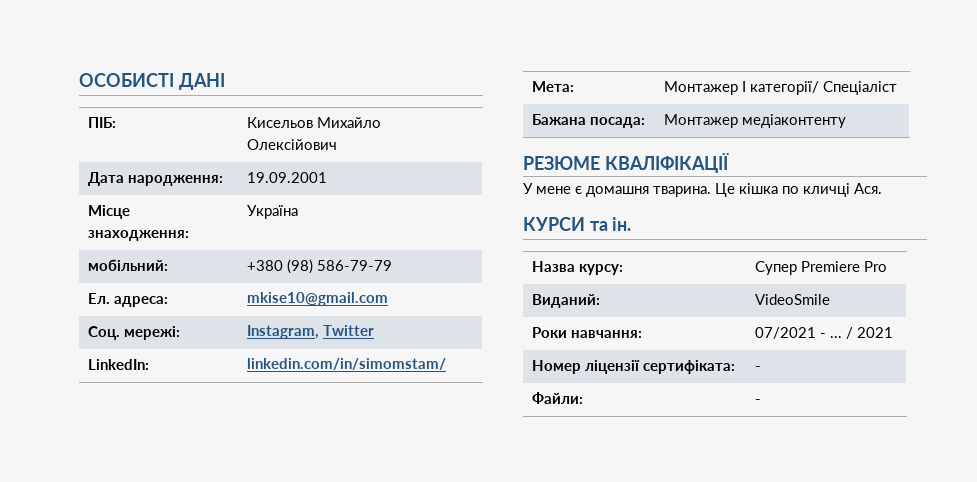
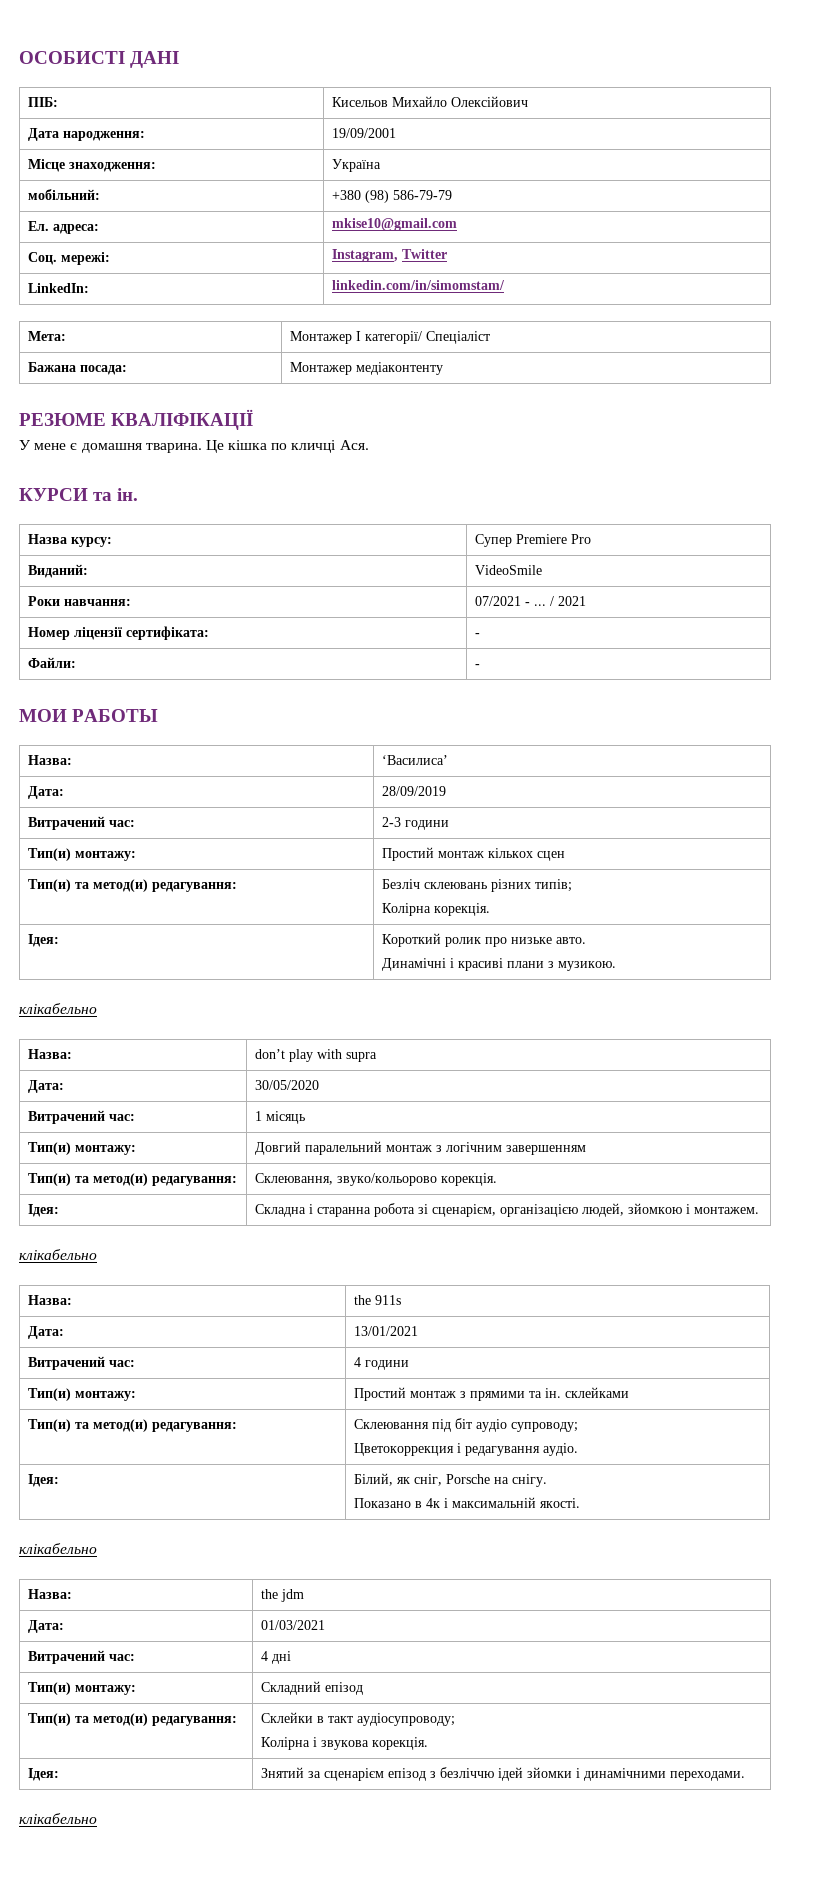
[246,172,327,183] 19.09.2001 -> [331,128,396,138] 19/09/2001
(761, 401) none -> [19,709,159,722] [27,755,72,765] [381,755,448,765] [27,786,64,799] [381,786,446,796] [27,816,135,830] [381,817,449,830] [27,848,136,861] [381,847,565,861] [27,879,237,892] [381,879,572,892] [381,903,490,916] [27,934,59,947] [381,933,586,947] [381,958,616,971] [19,1003,97,1014] [27,1049,72,1059] [254,1049,377,1062] [27,1080,64,1093] [254,1080,319,1090] [27,1110,135,1124] [254,1111,305,1124] [27,1142,136,1155] [254,1141,586,1155] [27,1173,237,1186] [254,1173,497,1186] [27,1204,59,1217] [254,1203,759,1217] [19,1249,97,1260] [27,1295,72,1305] [353,1295,401,1305] [27,1326,64,1339] [353,1326,418,1336] [27,1356,135,1370] [353,1357,409,1370] [27,1388,136,1401] [353,1387,629,1401] [27,1419,237,1432] [353,1418,578,1432] [353,1443,578,1456] [27,1474,59,1487] [353,1473,547,1487] [353,1497,580,1508] [19,1543,97,1554] [27,1589,72,1599] [260,1589,304,1602] [27,1620,64,1633] [260,1620,325,1630] [27,1650,135,1664] [260,1651,291,1664] [27,1682,136,1695] [260,1681,363,1695] [27,1713,237,1726] [260,1712,455,1726] [260,1737,428,1750] [27,1768,59,1781] [260,1767,745,1781] [19,1813,97,1824] // МОИ РАБОТЫ // Назва: | ‘Василиса’ // Дата: | 28/09/2019 // Витрачений час: | 2-3 години // Тип(и) монтажу: | Простий монтаж кількох сцен // Тип(и) та метод(и) редагування: | Безліч склеювань різних типів; // Колірна корекція. // Ідея: | Короткий ролик про низьке авто. // Динамічні і красиві плани з музикою. // клікабельно // Назва: | don’t play with supra // Дата: | 30/05/2020 // Витрачений час: | 1 місяць // Тип(и) монтажу: | Довгий паралельний монтаж з логічним завершенням // Тип(и) та метод(и) редагування: | Склеювання, звуко/кольорово корекція. // Ідея: | Складна і старанна робота зі сценарієм, організацією людей, зйомкою і монтажем. // клікабельно // Назва: | the 911s // Дата: | 13/01/2021 // Витрачений час: | 4 години // Тип(и) монтажу: | Простий монтаж з прямими та ін. склейками // Тип(и) та метод(и) редагування: | Склеювання під біт аудіо супроводу; // Цветокоррекция і редагування аудіо. // Ідея: | Білий, як сніг, Porsche на снігу. // Показано в 4к і максимальній якості. // клікабельно // Назва: | the jdm // Дата: | 01/03/2021 // Витрачений час: | 4 дні // Тип(и) монтажу: | Складний епізод // Тип(и) та метод(и) редагування: | Склейки в такт аудіосупроводу; // Колірна і звукова корекція. // Ідея: | Знятий за сценарієм епізод з безліччю ідей зйомки і динамічними переходами. // клікабельно

